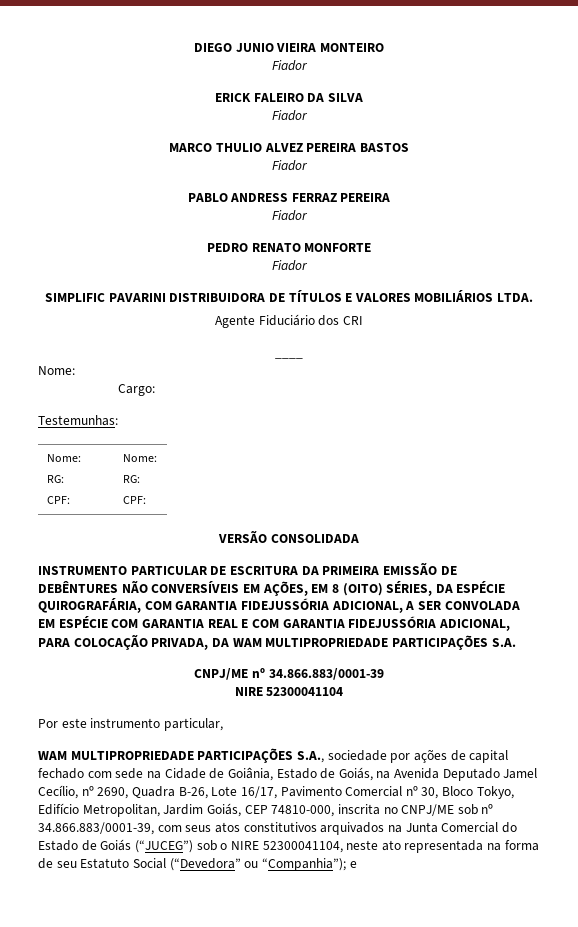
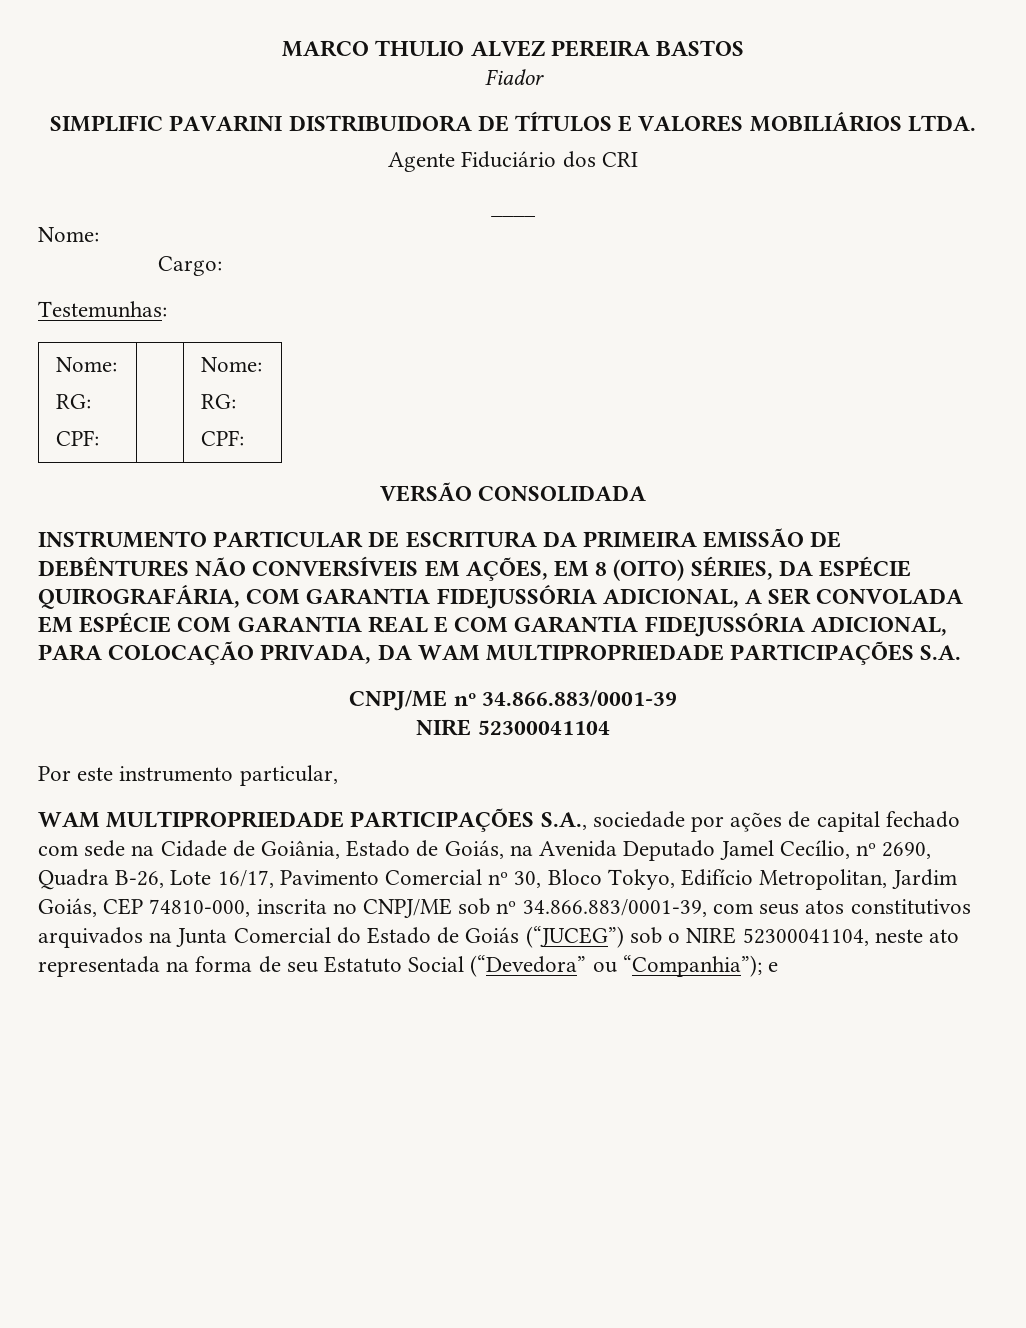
[194,43,384,52] [271,60,308,71] [215,93,363,102] [271,110,308,121] DIEGO JUNIO VIEIRA MONTEIRO // Fiador // ERICK FALEIRO DA SILVA // Fiador // -> (282, 48) none
[187,193,391,202] [271,210,308,221] [206,243,372,252] [271,260,308,271] // PABLO ANDRESS FERRAZ PEREIRA // Fiador // PEDRO RENATO MONFORTE // Fiador -> (544, 77) none

